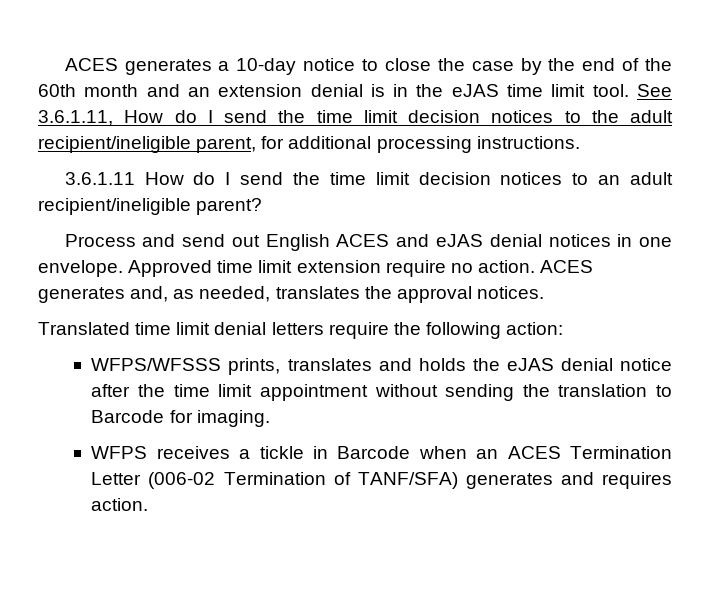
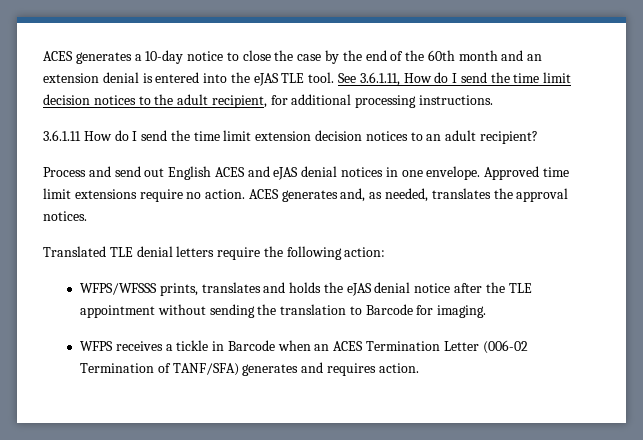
[393,84,586,97] in the eJAS time limit -> [155,72,305,86] entered into the eJAS TLE
[38,136,257,153] recipient/ineligible parent, -> [211,95,267,108] recipient,
(410, 178) none -> [255,131,312,141] extension
[38,198,263,215] recipient/ineligible parent? -> [479,131,538,144] recipient?
[296,260,381,273] extension -> [74,189,137,199] extensions
[135,322,211,335] time limit -> [109,247,133,257] TLE
[173,384,253,397] time limit -> [508,283,532,293] TLE

